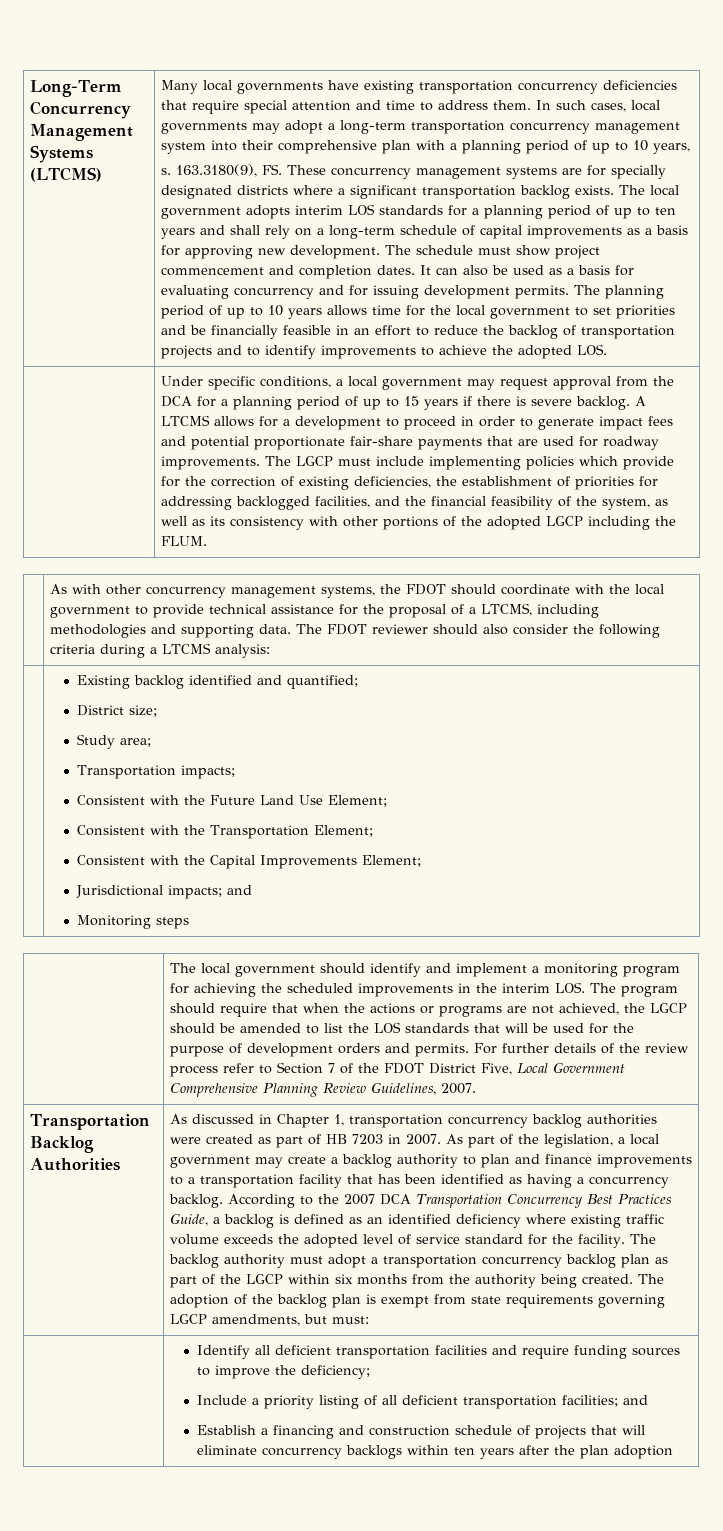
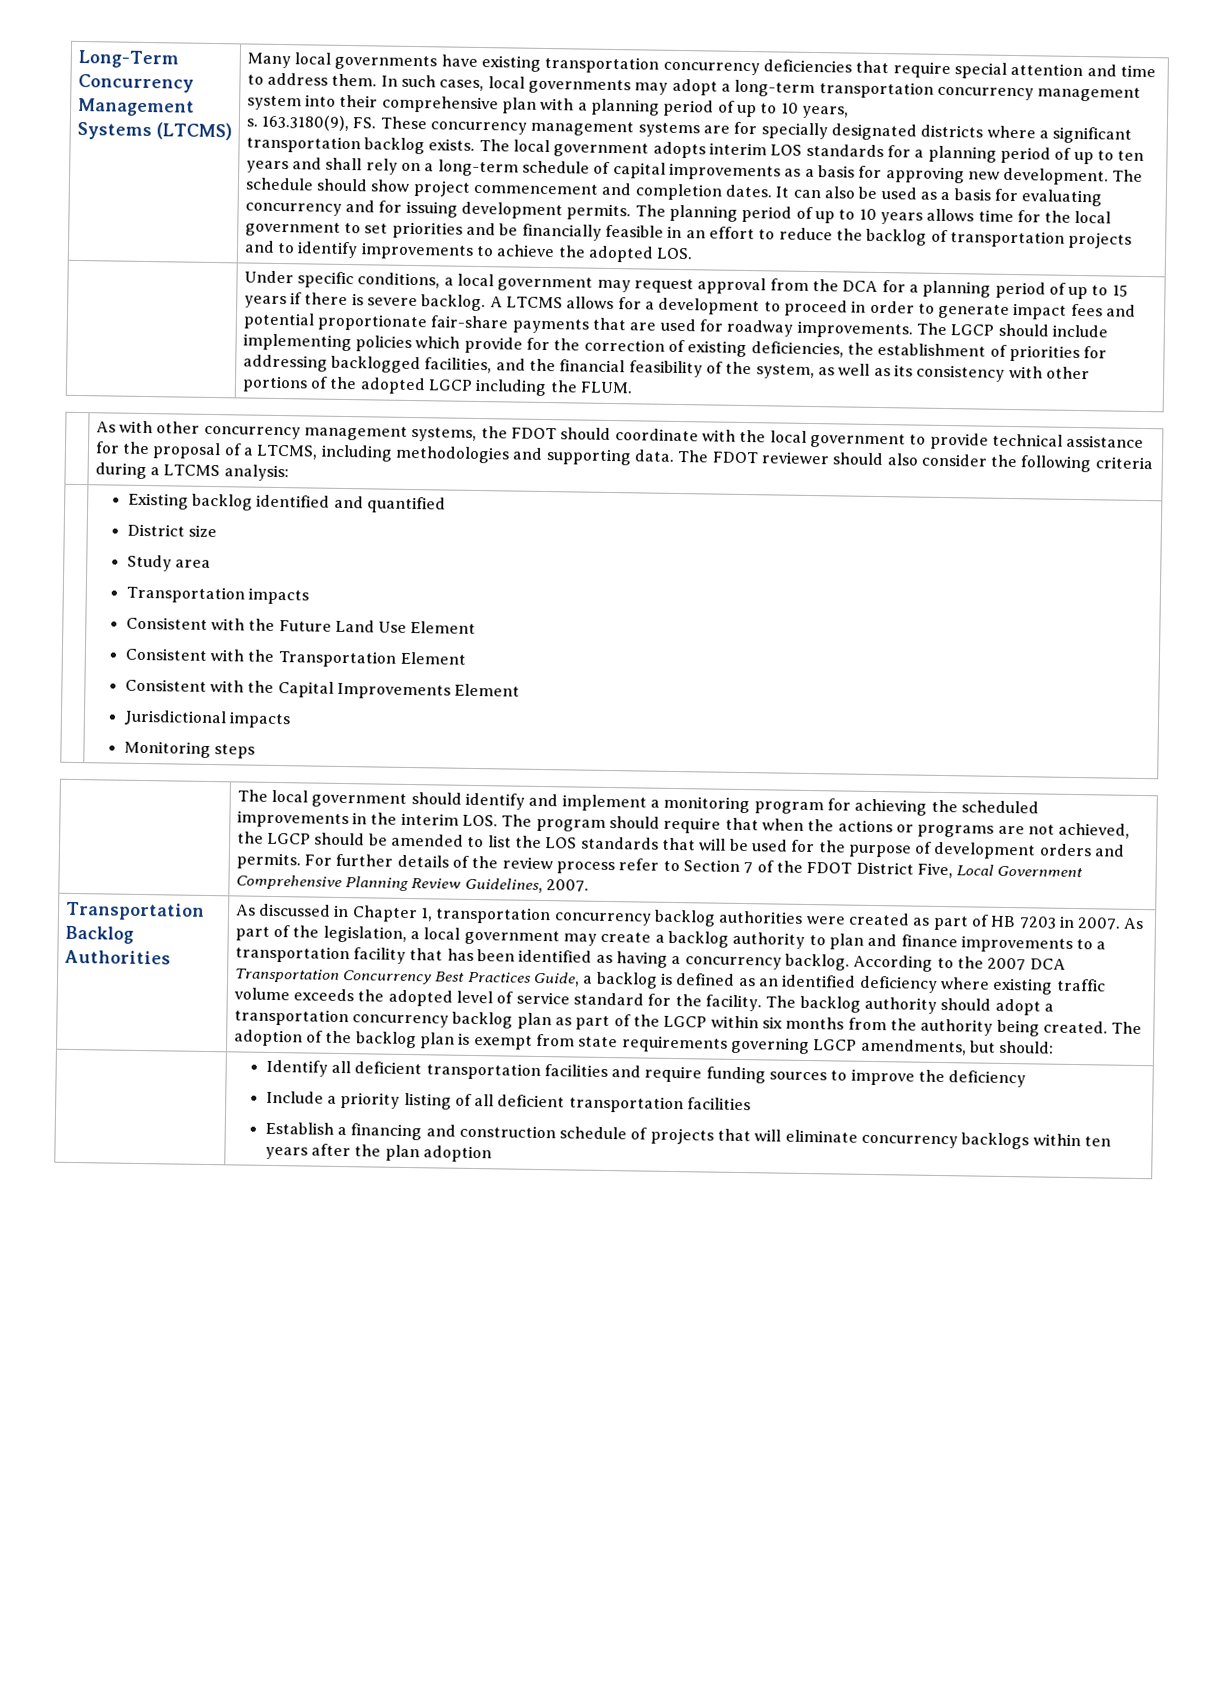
[477,247,511,255] must -> [316,178,369,192] should
[337,458,371,466] must -> [997,323,1049,337] should
[287,675,359,689] [77,705,158,717] quantified; // District size; -> [366,496,446,514] [126,523,217,538] quantified // District size
[120,738,152,747] [77,765,236,779] area; // Transportation impacts; -> [174,559,211,568] [125,585,309,605] area // Transportation impacts
[328,795,388,807] Element; -> [410,621,477,634] Element
[314,825,374,837] Element; -> [399,651,466,665] Element
[362,855,422,867] Element; -> [454,683,521,697] Element
[168,885,253,899] impacts; and -> [228,711,291,729] impacts
[289,1256,323,1264] must -> [940,998,992,1011] should
[331,1316,369,1324] must: -> [999,1040,1055,1054] should:
[301,1365,371,1379] deficiency; -> [948,1070,1027,1088] deficiency
[562,1395,649,1407] facilities; and -> [687,1097,752,1111] facilities

